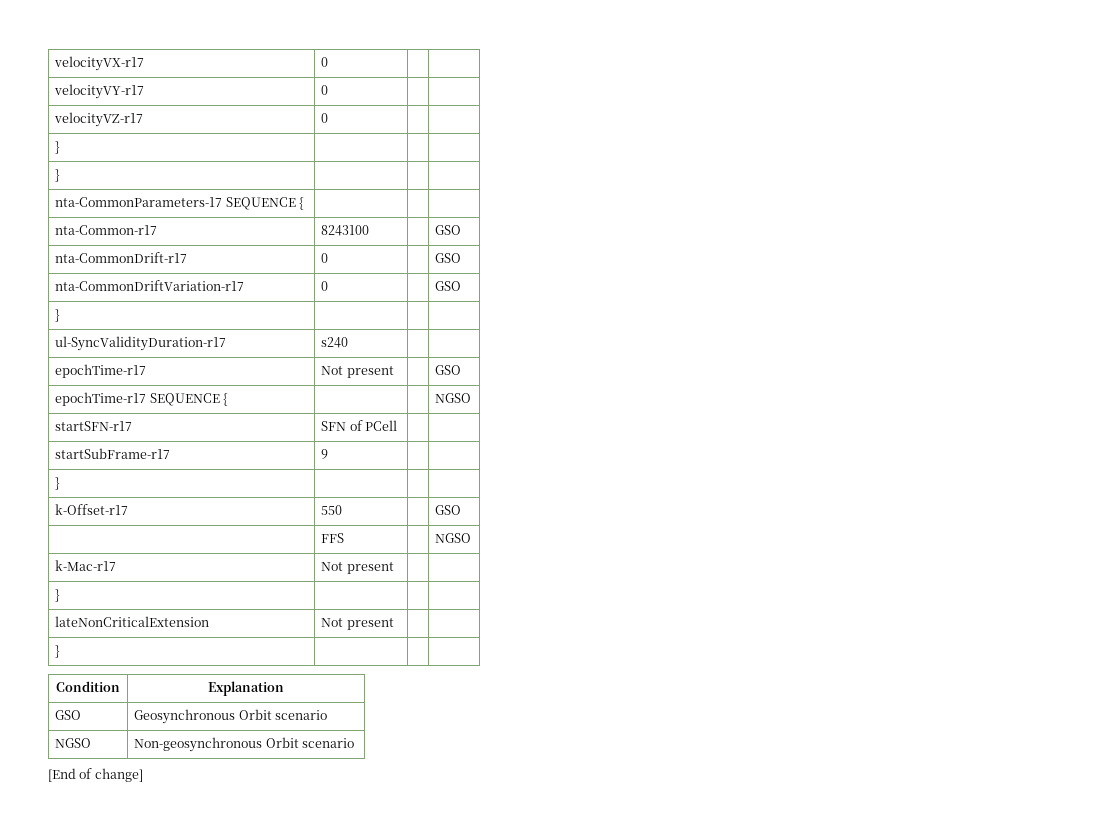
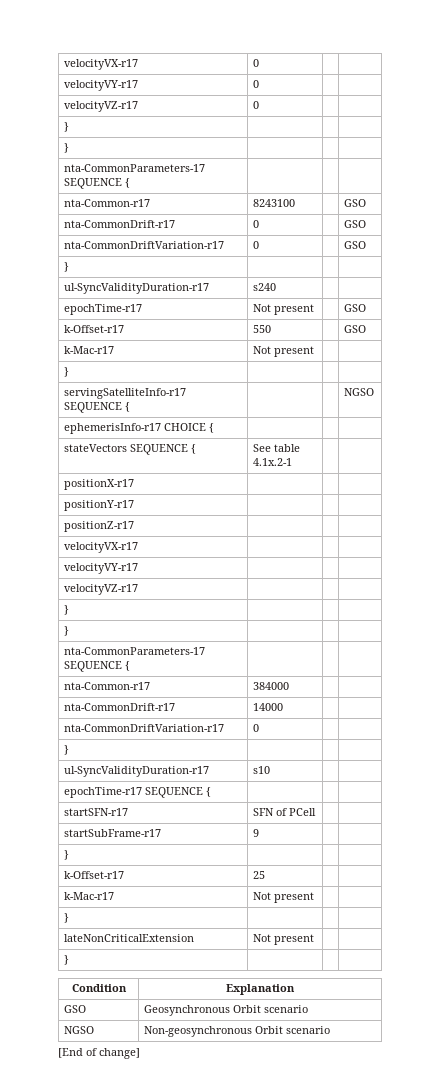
(462, 370) none -> [63,325,124,333] [252,325,271,333] [343,325,366,333] [63,346,114,354] [252,346,314,357] [63,367,69,377] [63,388,186,399] [63,402,130,413] [343,388,374,396] [63,423,214,434] [63,444,196,455] [252,444,300,452] [252,458,292,466] [63,479,134,490] [63,500,134,511] [63,521,134,532] [63,542,138,553] [63,563,138,574] [63,584,138,595] [63,605,69,615] [63,626,69,636] [63,647,205,655] [63,661,130,672] [63,682,150,690] [252,682,289,690] [63,703,175,711] [252,703,283,711] [63,724,224,732] [252,724,259,732] [63,745,69,755] [63,766,209,777] [252,766,270,774] // k-Offset-r17 | 550 | | GSO // k-Mac-r17 | Not present | | // } | | | // servingSatelliteInfo-r17 SEQUENCE { | | | NGSO // ephemerisInfo-r17 CHOICE { | | | // stateVectors SEQUENCE { | See table 4.1x.2-1 | | // positionX-r17 | | | // positionY-r17 | | | // positionZ-r17 | | | // velocityVX-r17 | | | // velocityVY-r17 | | | // velocityVZ-r17 | | | // } | | | // } | | | // nta-CommonParameters-17 SEQUENCE { | | | // nta-Common-r17 | 384000 | | // nta-CommonDrift-r17 | 14000 | | // nta-CommonDriftVariation-r17 | 0 | | // } | | | // ul-SyncValidityDuration-r17 | s10 | |
[435,393,472,403] NGSO -> (211, 792) none
[321,505,343,515] [435,505,462,515] [321,533,345,543] [435,533,472,543] 550 | | GSO // | FFS | | NGSO -> [252,871,265,879] 25 | |

